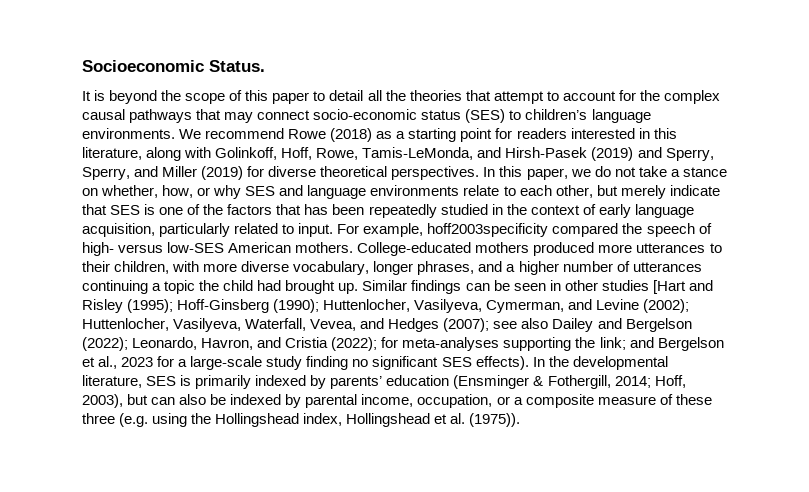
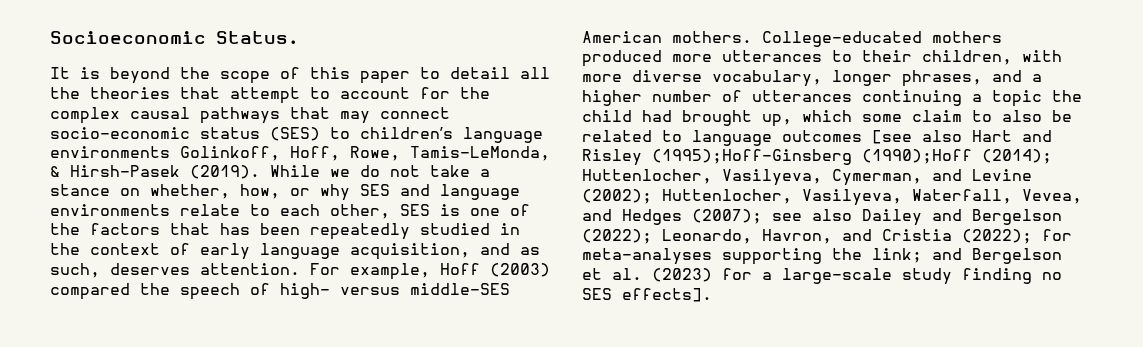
[82,128,677,142] [82,147,714,161] [82,166,568,180] environments. We recommend Rowe (2018) as a starting point for readers interested in this literature, along with Golinkoff, Hoff, Rowe, Tamis-LeMonda, and Hirsh-Pasek (2019) and Sperry, Sperry, and Miller (2019) for diverse theoretical perspectives. In this paper, -> [50,146,550,161] [50,165,320,179] environments Golinkoff, Hoff, Rowe, Tamis-LeMonda, & Hirsh-Pasek (2019). While
[596,185,720,199] [82,204,107,215] but merely indicate that -> (390, 211) none
[159,223,549,237] particularly related to input. For example, hoff2003specificity -> [480,243,540,255] [50,263,550,280] and as such, deserves attention. For example, Hoff (2003)
[167,242,225,253] low-SES -> [410,283,510,295] middle-SES
[338,280,713,294] [82,299,320,313] up. Similar findings can be seen in other studies [Hart and Risley (1995); Hoff-Ginsberg (1990); -> [762,110,1072,127] [582,130,1052,146] [582,149,1052,166] up, which some claim to also be related to language outcomes [see also Hart and Risley (1995);Hoff-Ginsberg (1990);Hoff (2014);
[98,356,154,369] al., 2023 -> [612,268,712,282] al. (2023)
[372,356,668,370] [82,375,686,389] [82,394,712,408] [82,413,521,427] significant SES effects). In the developmental literature, SES is primarily indexed by parents’ education (Ensminger & Fothergill, 2014; Hoff, 2003), but can also be indexed by parental income, occupation, or a composite measure of these three (e.g. using the Hollingshead index, Hollingshead et al. (1975)). -> [582,288,712,302] SES effects].

